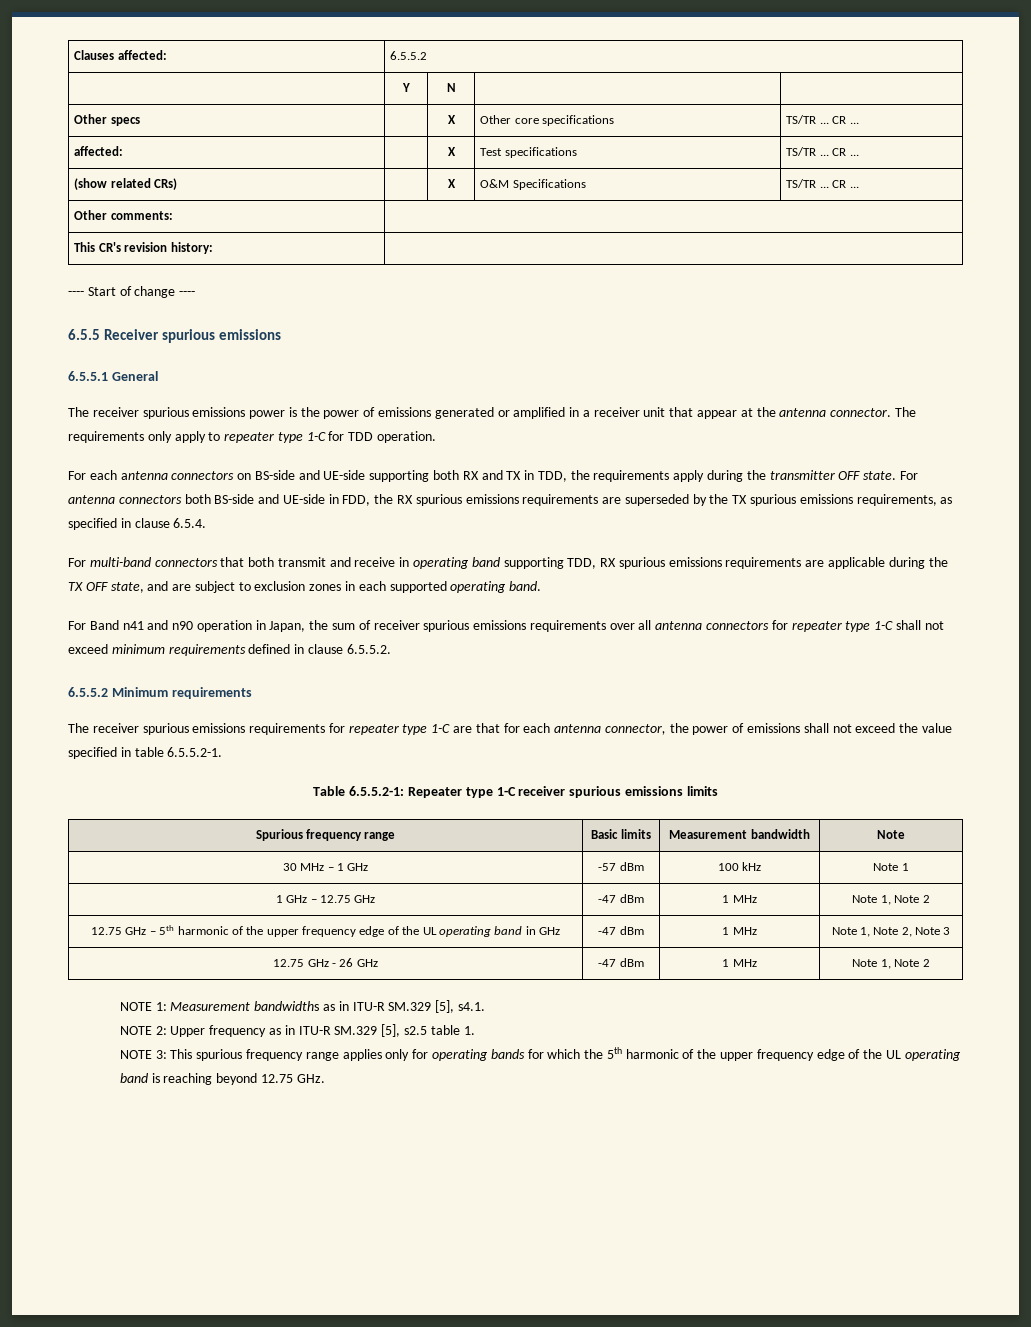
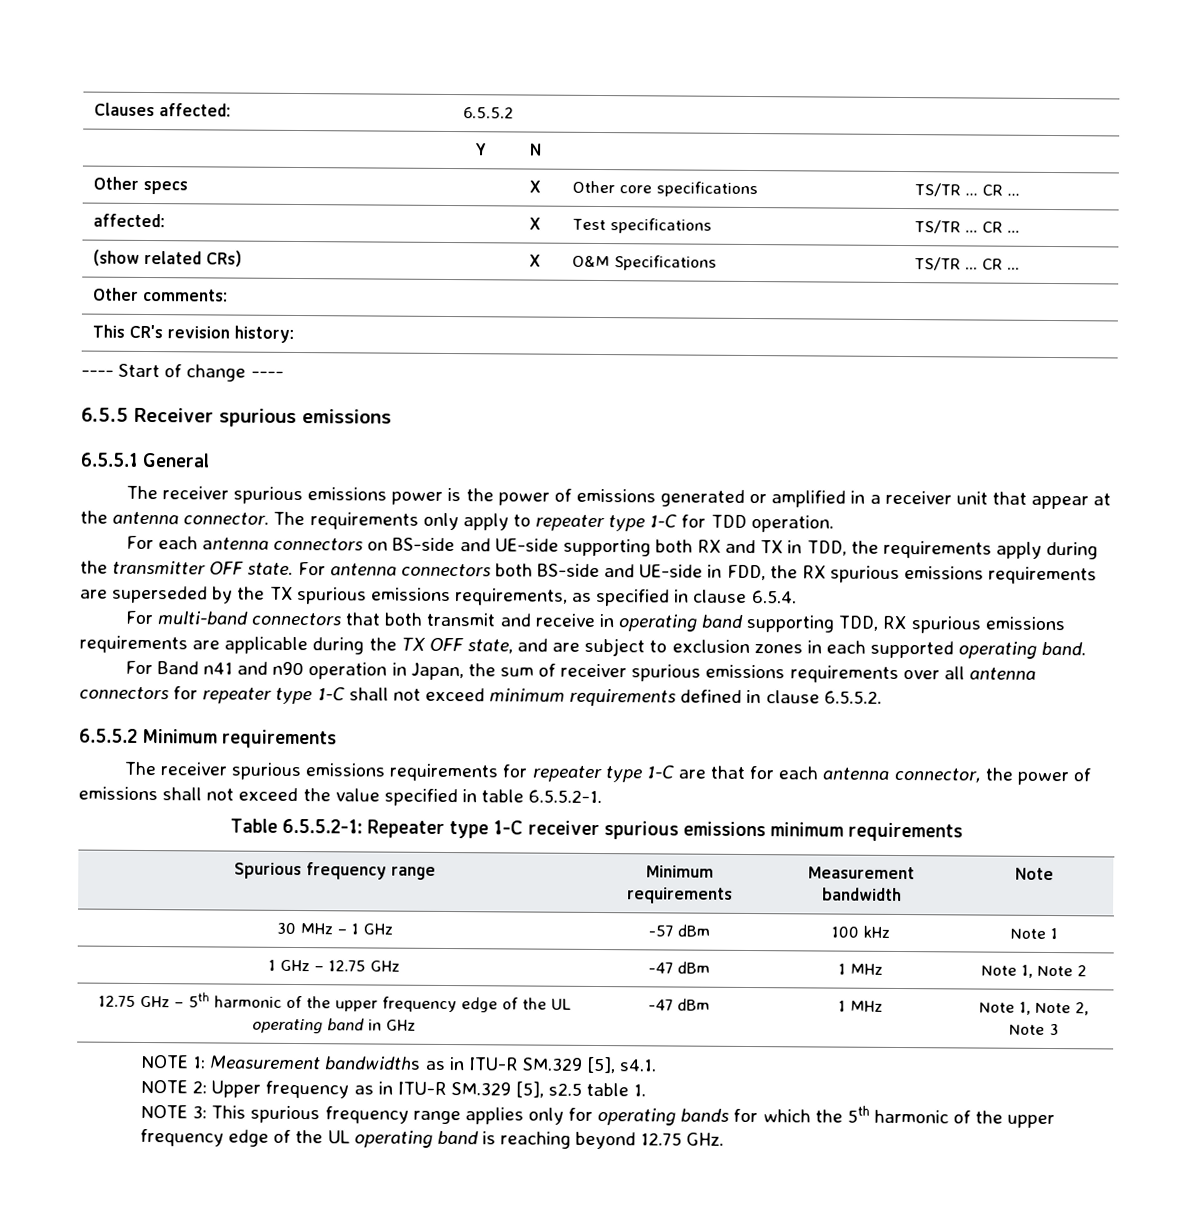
[686,786,718,796] limits -> [769,822,964,842] minimum requirements
[591,829,651,839] Basic limits -> [645,865,714,878] [626,887,733,904] Minimum requirements
[273,958,378,967] [598,958,644,967] [722,959,757,967] [852,959,930,969] // 12.75 GHz - 26 GHz | -47 dBm | 1 MHz | Note 1, Note 2 -> (1059, 1029) none

